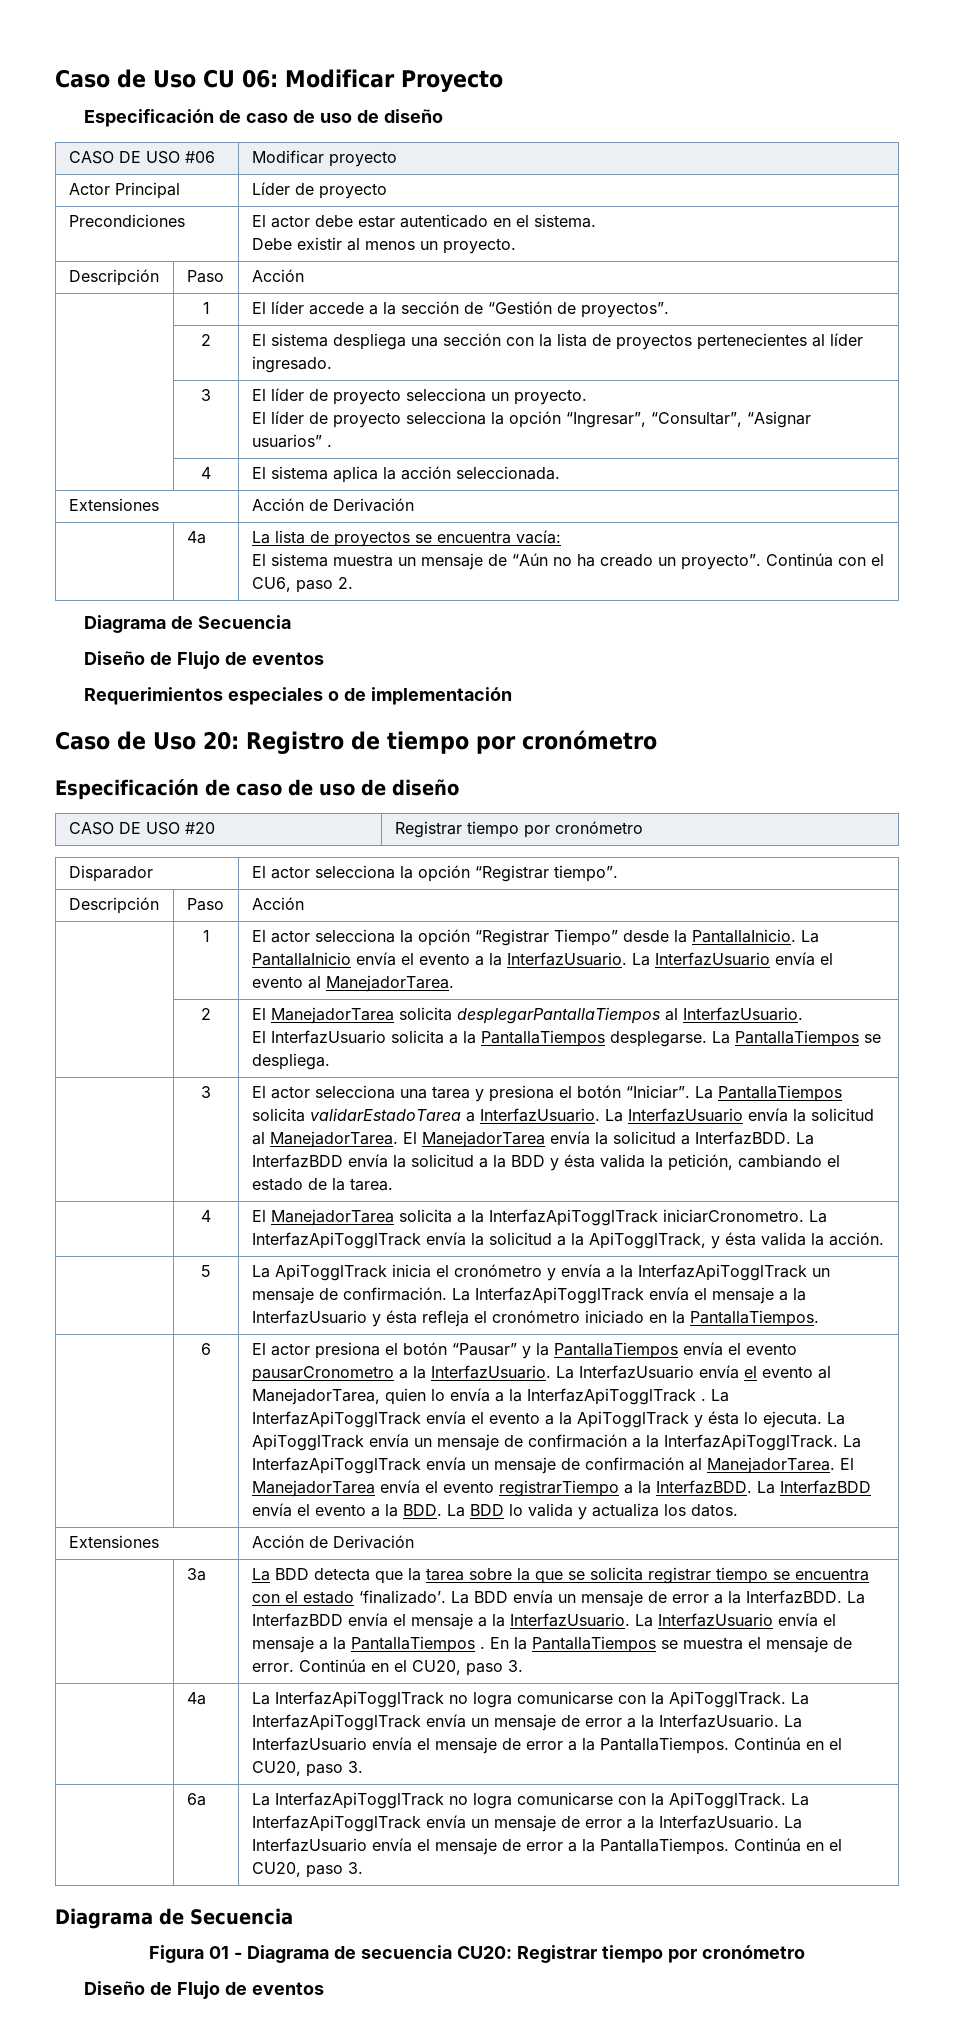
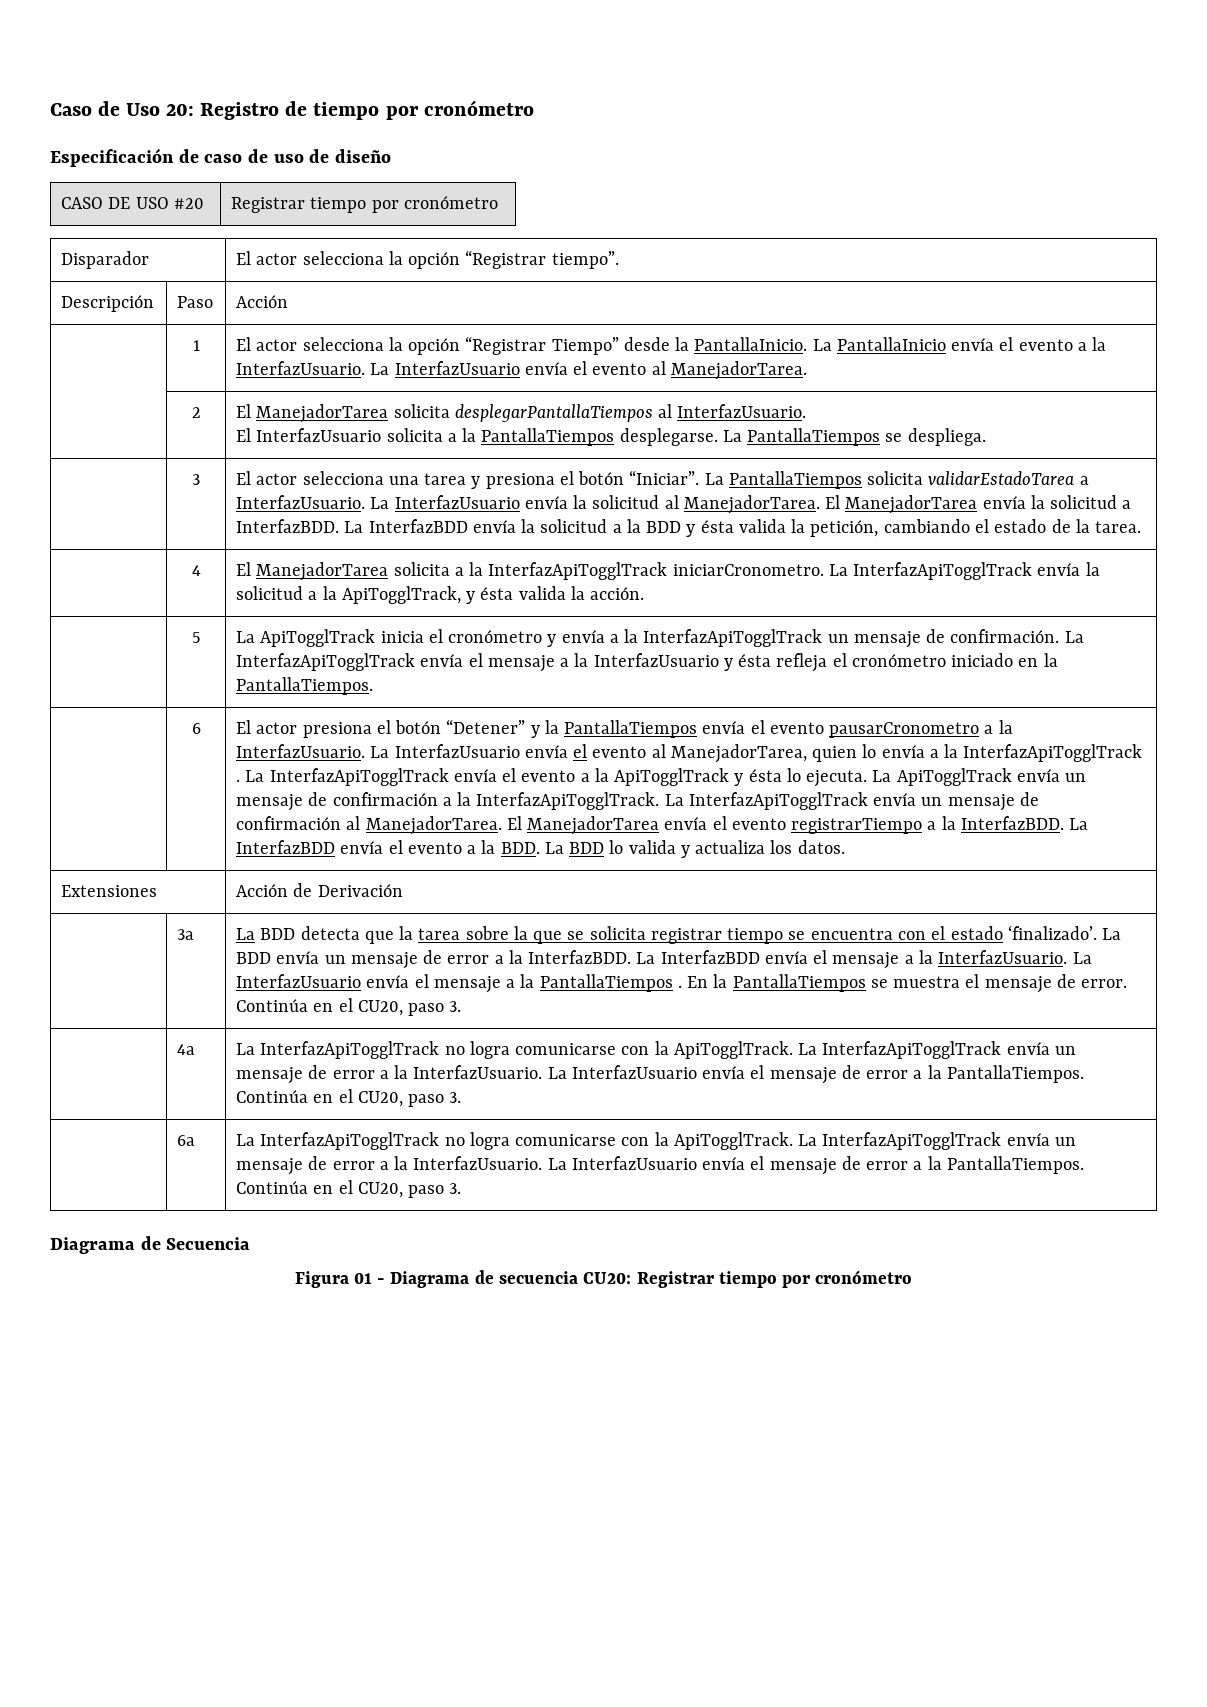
[55,69,503,92] [84,109,444,127] [68,151,215,164] [251,150,397,167] [68,182,180,199] [251,182,387,199] [68,214,185,227] [251,214,596,228] [251,237,516,254] [68,269,159,286] [186,270,224,283] [251,269,304,282] [202,302,210,314] [251,301,669,318] [201,334,211,346] [251,333,863,350] [251,356,332,373] [201,389,211,401] [251,388,587,405] [251,411,811,428] [251,434,332,448] [201,467,211,479] [251,466,560,483] [68,498,159,511] [251,498,414,512] [186,531,206,544] [251,530,561,547] [251,553,884,570] [251,577,353,593] [84,615,292,633] [84,651,325,669] [84,687,513,705] [55,731,196,750] Caso de Uso CU 06: Modificar Proyecto // Especificación de caso de uso de diseño // CASO DE USO #06 | Modificar proyecto // Actor Principal | Líder de proyecto // Precondiciones | El actor debe estar autenticado en el sistema. // Debe existir al menos un proyecto. // Descripción | Paso | Acción // | 1 | El líder accede a la sección de “Gestión de proyectos”. // | 2 | El sistema despliega una sección con la lista de proyectos pertenecientes al líder ingresado. // | 3 | El líder de proyecto selecciona un proyecto. // El líder de proyecto selecciona la opción “Ingresar”, “Consultar”, “Asignar usuarios” . // | 4 | El sistema aplica la acción seleccionada. // Extensiones | Acción de Derivación // | 4a | La lista de proyectos se encuentra vacía: // El sistema muestra un mensaje de “Aún no ha creado un proyecto”. Continúa con el CU6, paso 2. // Diagrama de Secuencia // Diseño de Flujo de eventos // Requerimientos especiales o de implementación // Caso de Uso -> [50,101,161,116] Caso de Uso
[451,1343,517,1356] “Pausar” -> [446,719,526,734] “Detener”
[84,1981,325,1999] // Diseño de Flujo de eventos -> (913, 1277) none

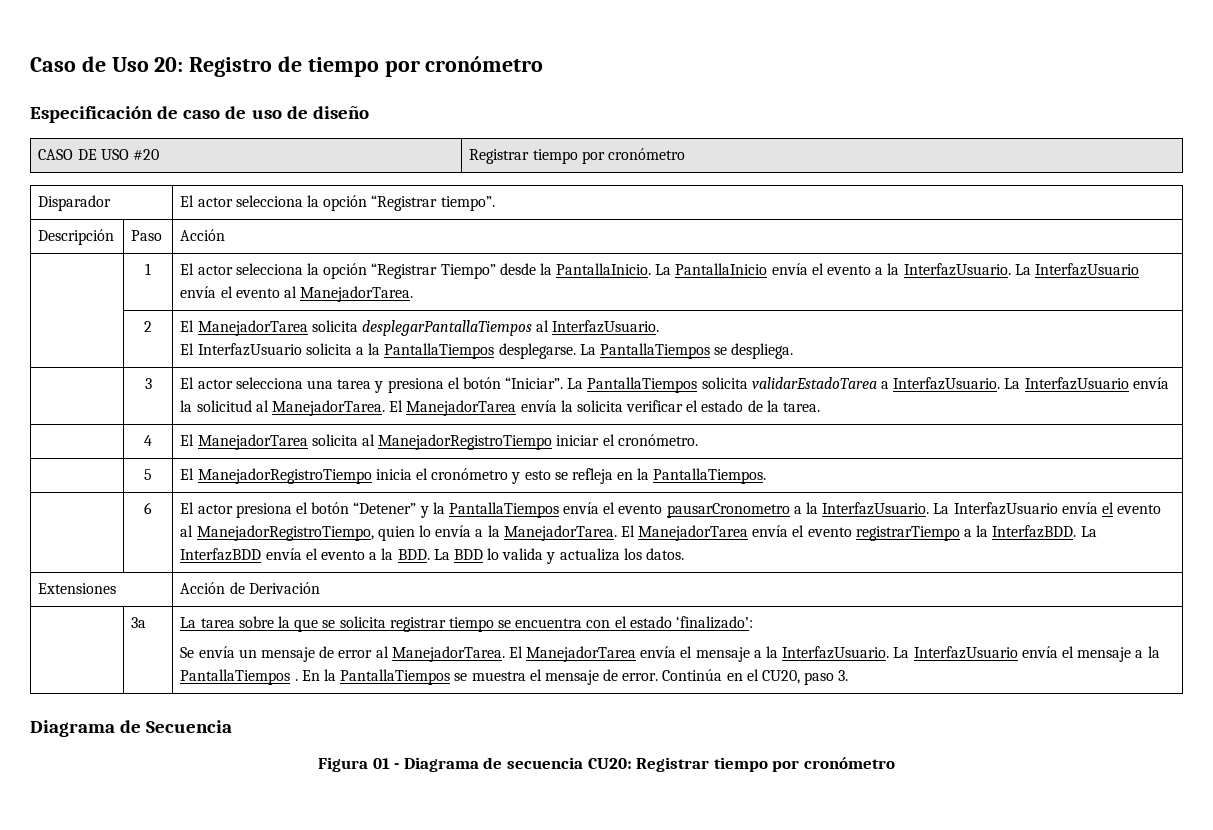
[1050,495,1132,509] [236,519,970,537] solicitud a InterfazBDD. La InterfazBDD envía la solicitud a la BDD y ésta valida la petición, cambiando -> [576,400,684,412] solicita verificar
[454,562,1100,580] [236,586,645,604] a la InterfazApiTogglTrack iniciarCronometro. La InterfazApiTogglTrack envía la solicitud a la ApiTogglTrack, y ésta valida la acción. -> [361,434,698,450] al ManejadorRegistroTiempo iniciar el cronómetro.
[236,629,376,647] La ApiTogglTrack -> [180,468,372,484] El ManejadorRegistroTiempo
[561,629,1084,648] [236,653,1014,672] envía a la InterfazApiTogglTrack un mensaje de confirmación. La InterfazApiTogglTrack envía el mensaje a la InterfazUsuario y ésta refleja el cronómetro iniciado -> [524,468,613,484] esto se refleja
[670,744,807,763] ManejadorTarea, -> [196,525,374,541] ManejadorRegistroTiempo,
[963,744,1143,762] [236,768,1087,787] [236,792,1039,811] [236,816,361,830] InterfazApiTogglTrack . La InterfazApiTogglTrack envía el evento a la ApiTogglTrack y ésta lo ejecuta. La ApiTogglTrack envía un mensaje de confirmación a la InterfazApiTogglTrack. La InterfazApiTogglTrack envía un mensaje de confirmación al -> (500, 531) none
[260,926,414,944] BDD detecta que la -> (197, 622) none
[1007,925,1122,940] [236,950,760,969] ‘finalizado’. La BDD envía un mensaje de error a la InterfazBDD. La InterfazBDD -> [676,616,754,629] [180,646,637,662] ‘finalizado’: // Se envía un mensaje de error al ManejadorTarea. El ManejadorTarea
[177,1044,196,1055] [236,1041,1076,1059] [236,1065,1084,1084] [236,1089,462,1107] [177,1135,196,1146] [236,1132,1076,1150] [236,1156,1084,1175] [236,1180,462,1198] // | 4a | La InterfazApiTogglTrack no logra comunicarse con la ApiTogglTrack. La InterfazApiTogglTrack envía un mensaje de error a la InterfazUsuario. La InterfazUsuario envía el mensaje de error a la PantallaTiempos. Continúa en el CU20, paso 3. // | 6a | La InterfazApiTogglTrack no logra comunicarse con la ApiTogglTrack. La InterfazApiTogglTrack envía un mensaje de error a la InterfazUsuario. La InterfazUsuario envía el mensaje de error a la PantallaTiempos. Continúa en el CU20, paso 3. -> (849, 675) none

